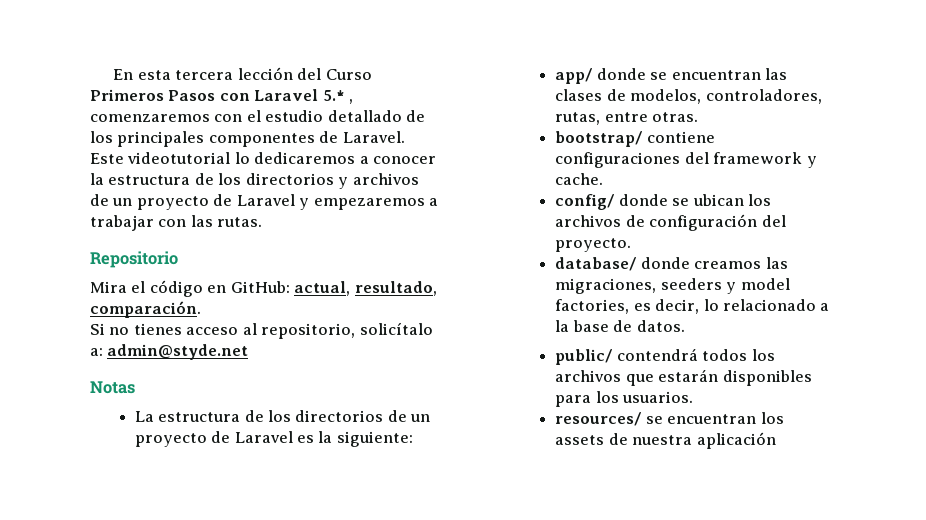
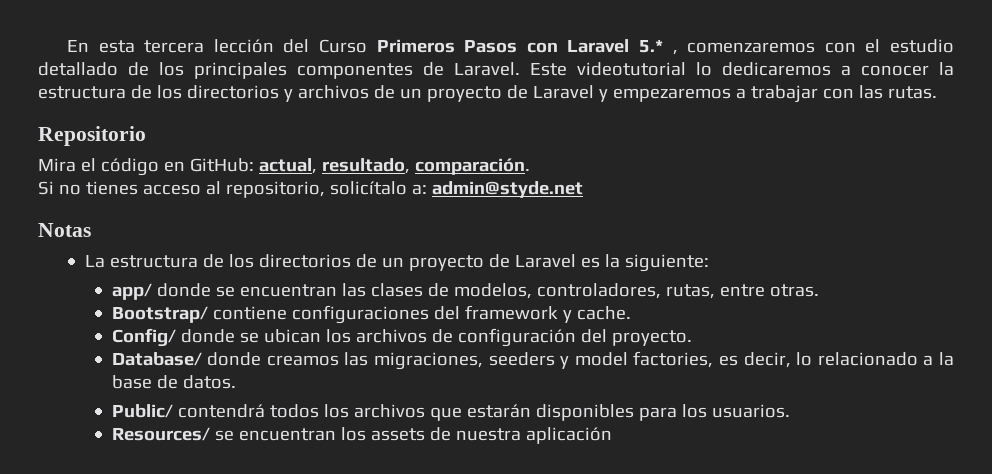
[555,131,643,147] bootstrap/ -> [111,306,208,323] Bootstrap/
[555,194,615,210] config/ -> [111,328,176,347] Config/
[555,257,637,271] database/ -> [111,352,202,366] Database/
[555,349,613,365] public/ -> [111,404,173,418] Public/
[555,412,642,426] resources/ -> [111,427,210,441] Resources/

